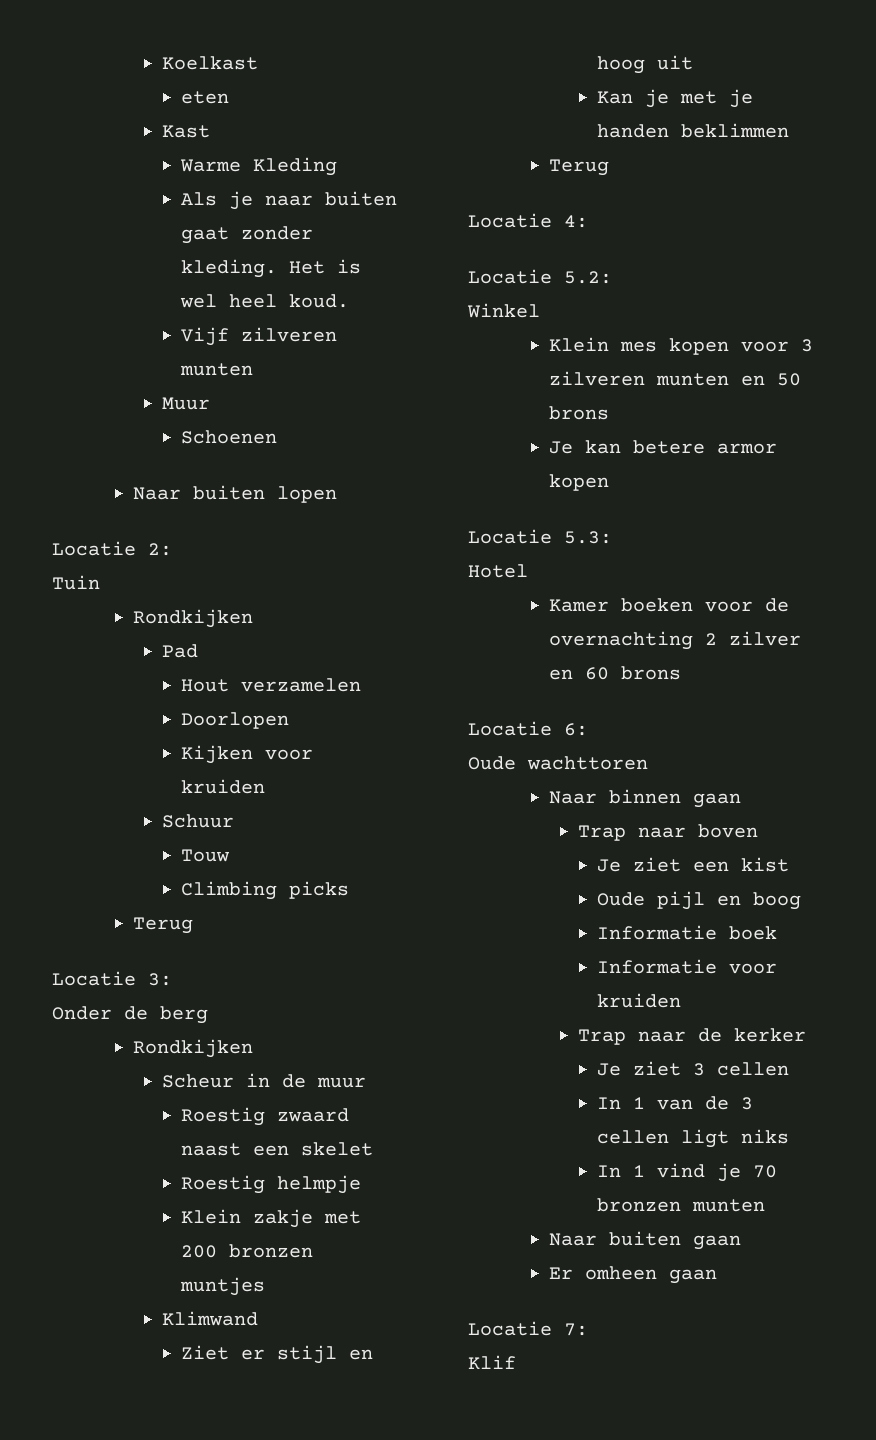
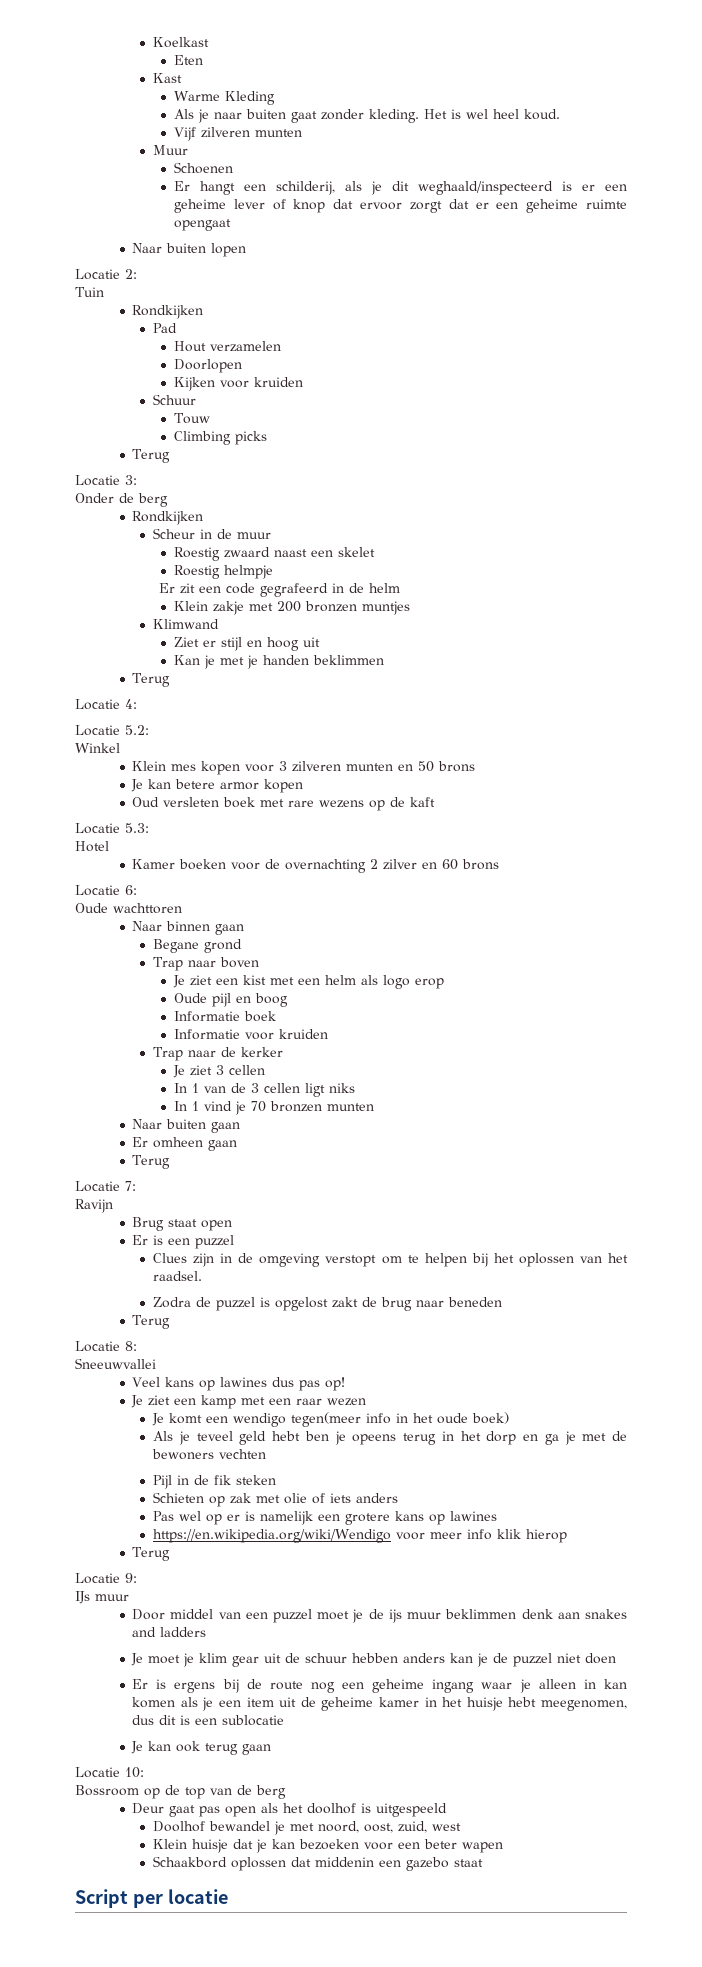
[180,91,229,104] eten -> [173,55,203,65] Eten
(277, 437) none -> [173,181,627,195] [173,199,627,213] [173,219,231,231] // Er hangt een schilderij, als je dit weghaald/inspecteerd is er een geheime lever of knop dat ervoor zorgt dat er een geheime ruimte opengaat
(361, 1184) none -> [158,583,400,597] // Er zit een code gegrafeerd in de helm
(609, 482) none -> [132,797,436,811] // Oud versleten boek met rare wezens op de kaft
(741, 800) none -> [153,939,243,953] // Begane grond
(789, 864) none -> [269,975,444,989] met een helm als logo erop
(717, 1276) none -> [132,1155,171,1169] // Terug
[468,1355,516,1369] Klif -> [75,1199,113,1213] [132,1217,233,1231] [132,1235,235,1249] [153,1253,629,1267] [153,1271,203,1281] [153,1297,503,1311] [132,1315,171,1329] [75,1341,137,1352] [75,1358,156,1369] [132,1377,346,1391] [131,1395,367,1409] [152,1412,510,1427] [153,1431,627,1445] [152,1449,267,1460] [153,1475,277,1489] [153,1492,399,1507] [153,1511,498,1525] [153,1529,568,1543] [132,1547,171,1561] [75,1573,137,1584] [75,1591,129,1604] [132,1609,627,1623] [132,1627,207,1637] [131,1653,617,1667] [132,1679,627,1693] [132,1697,628,1711] [132,1715,285,1726] [131,1741,272,1755] [75,1767,144,1778] [75,1785,286,1799] [132,1803,448,1817] [153,1821,462,1835] [153,1839,504,1853] [153,1856,484,1871] [75,1889,228,1908] Ravijn // Brug staat open // Er is een puzzel // Clues zijn in de omgeving verstopt om te helpen bij het oplossen van het raadsel. // Zodra de puzzel is opgelost zakt de brug naar beneden // Terug // Locatie 8: // Sneeuwvallei // Veel kans op lawines dus pas op! // Je ziet een kamp met een raar wezen // Je komt een wendigo tegen(meer info in het oude boek) // Als je teveel geld hebt ben je opeens terug in het dorp en ga je met de bewoners vechten // Pijl in de fik steken // Schieten op zak met olie of iets anders // Pas wel op er is namelijk een grotere kans op lawines // https://en.wikipedia.org/wiki/Wendigo voor meer info klik hierop // Terug // Locatie 9: // IJs muur // Door middel van een puzzel moet je de ijs muur beklimmen denk aan snakes and ladders // Je moet je klim gear uit de schuur hebben anders kan je de puzzel niet doen // Er is ergens bij de route nog een geheime ingang waar je alleen in kan komen als je een item uit de geheime kamer in het huisje hebt meegenomen, dus dit is een sublocatie // Je kan ook terug gaan // Locatie 10: // Bossroom op de top van de berg // Deur gaat pas open als het doolhof is uitgespeeld // Doolhof bewandel je met noord, oost, zuid, west // Klein huisje dat je kan bezoeken voor een beter wapen // Schaakbord oplossen dat middenin een gazebo staat // Script per locatie

